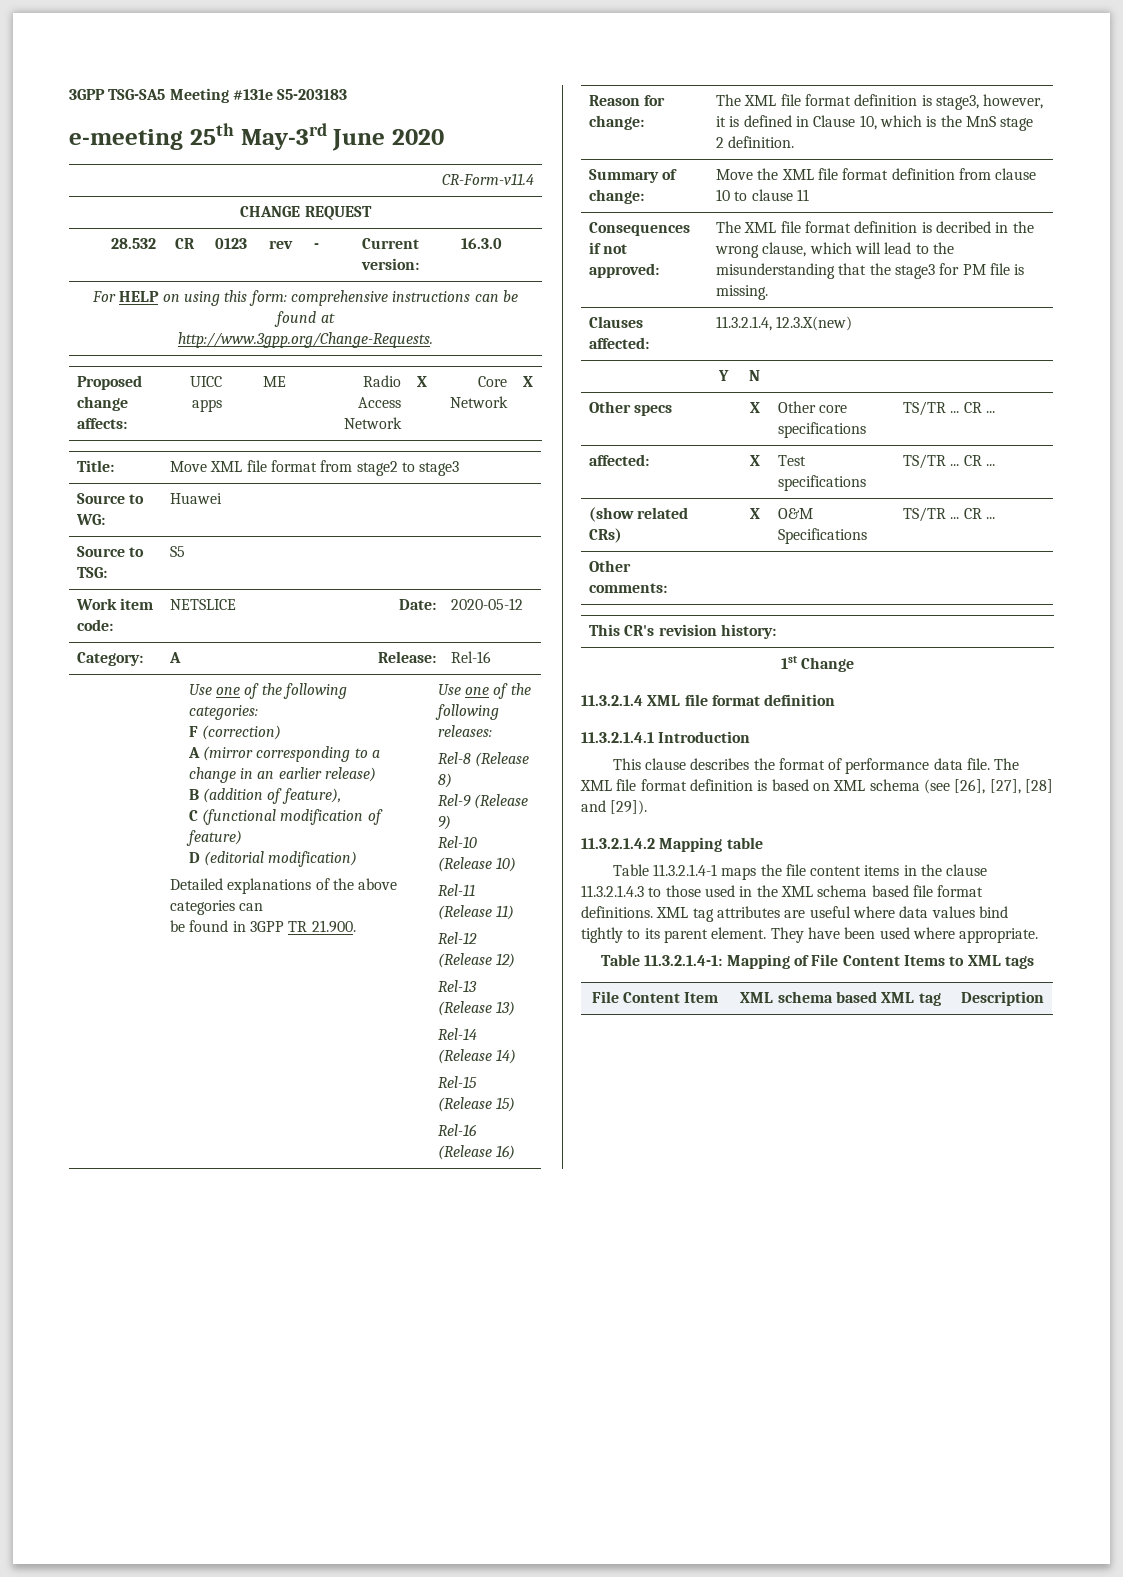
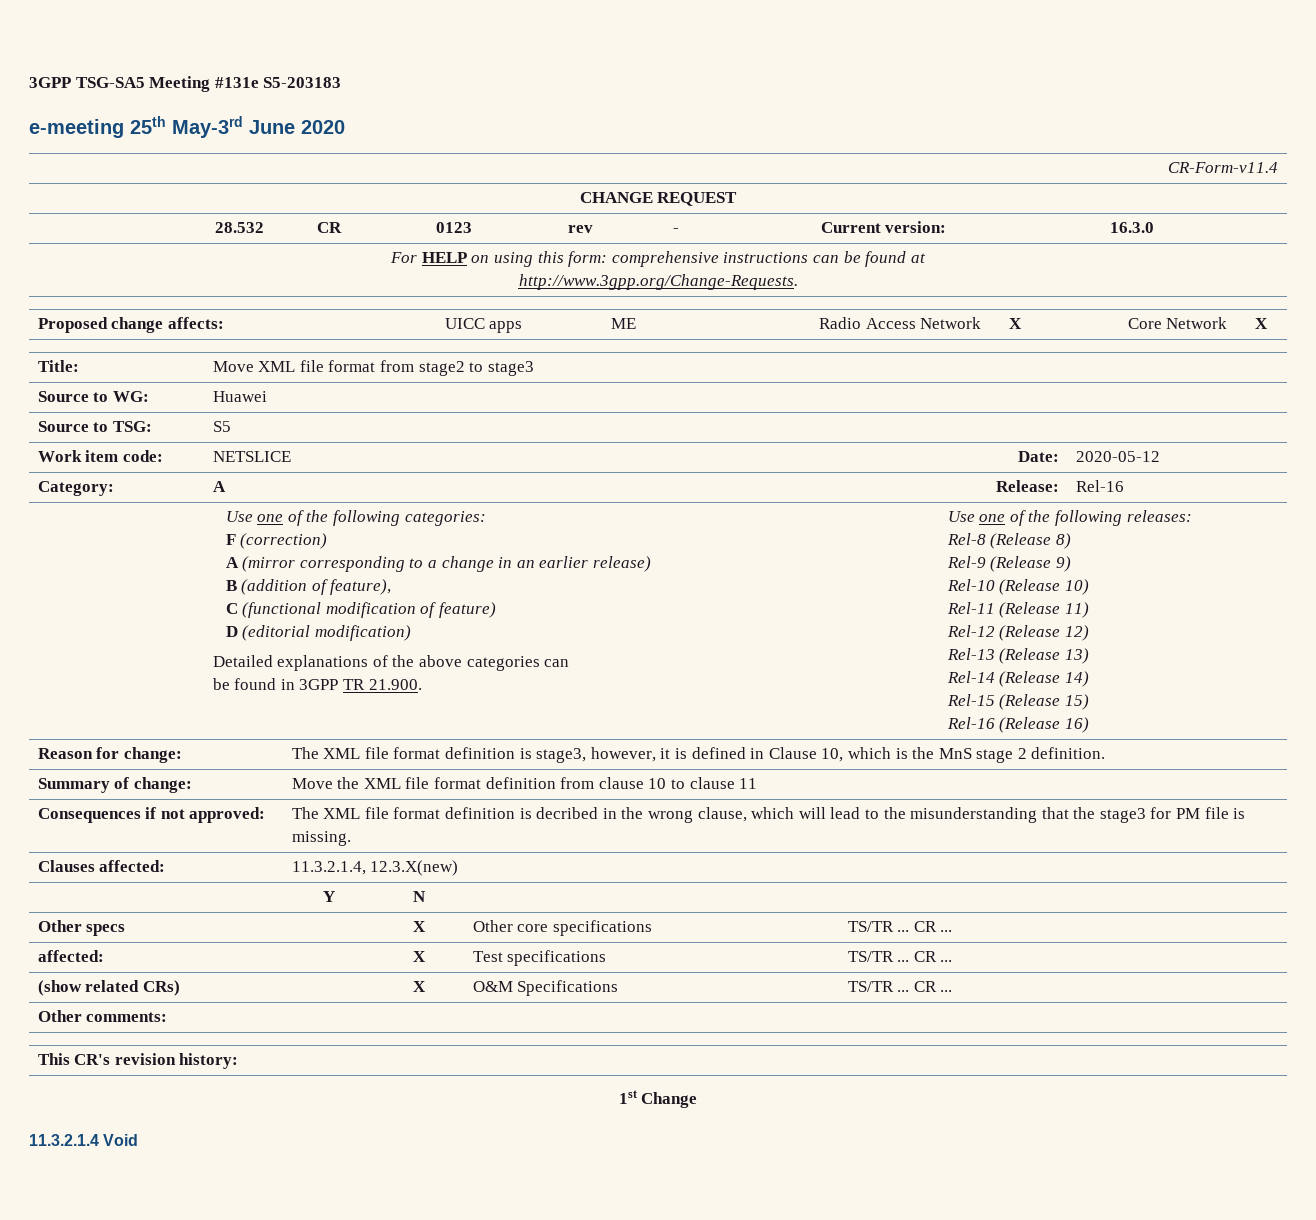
[647,694,836,706] [581,731,751,743] [612,758,1020,774] [580,779,1053,794] [581,800,648,815] [581,837,763,852] [612,864,988,880] [581,885,984,897] [581,906,1008,922] [581,927,1039,943] [601,954,1034,969] [591,991,719,1003] [740,991,941,1006] [961,991,1044,1006] XML file format definition // 11.3.2.1.4.1 Introduction // This clause describes the format of performance data file. The XML file format definition is based on XML schema (see [26], [27], [28] and [29]). // 11.3.2.1.4.2 Mapping table // Table 11.3.2.1.4-1 maps the file content items in the clause 11.3.2.1.4.3 to those used in the XML schema based file format definitions. XML tag attributes are useful where data values bind tightly to its parent element. They have been used where appropriate. // Table 11.3.2.1.4-1: Mapping of File Content Items to XML tags // File Content Item | XML schema based XML tag | Description -> [103,1134,139,1146] Void

